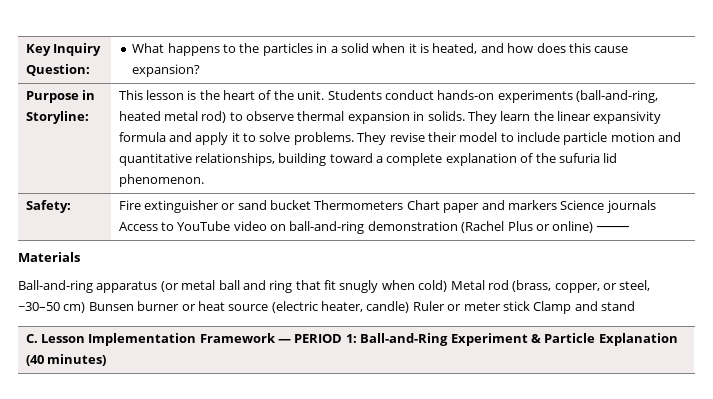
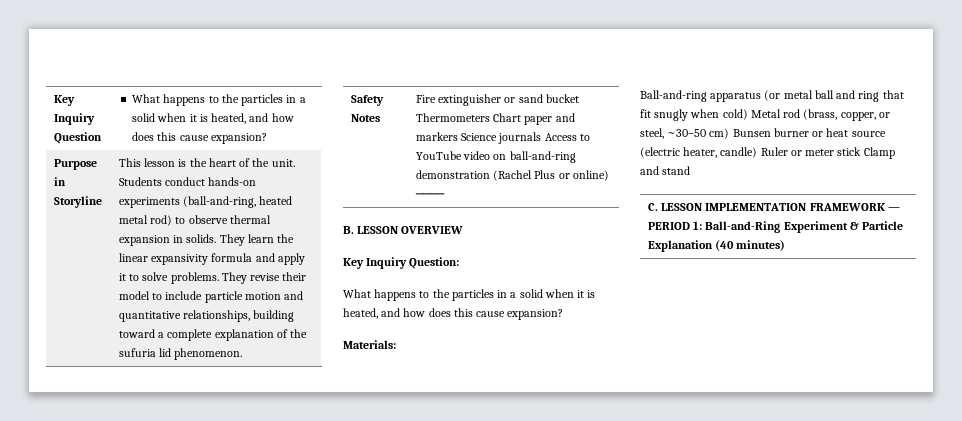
[25,43,101,56] [25,64,90,76] Key Inquiry Question: -> [53,95,75,106] [53,113,95,125] [53,132,102,144] Key Inquiry Question
[25,111,89,124] Storyline: -> [53,196,102,208] Storyline
[25,200,71,213] Safety: -> [350,95,384,106] [350,114,380,122] Safety Notes
[18,252,80,262] Materials -> [343,226,464,234] [343,257,460,269] [343,289,596,301] [343,308,564,320] [343,340,396,349] B. LESSON OVERVIEW // Key Inquiry Question: // What happens to the particles in a solid when it is heated, and how does this cause expansion? // Materials:
[40,333,276,346] Lesson Implementation Framework -> [661,203,886,211] LESSON IMPLEMENTATION FRAMEWORK

